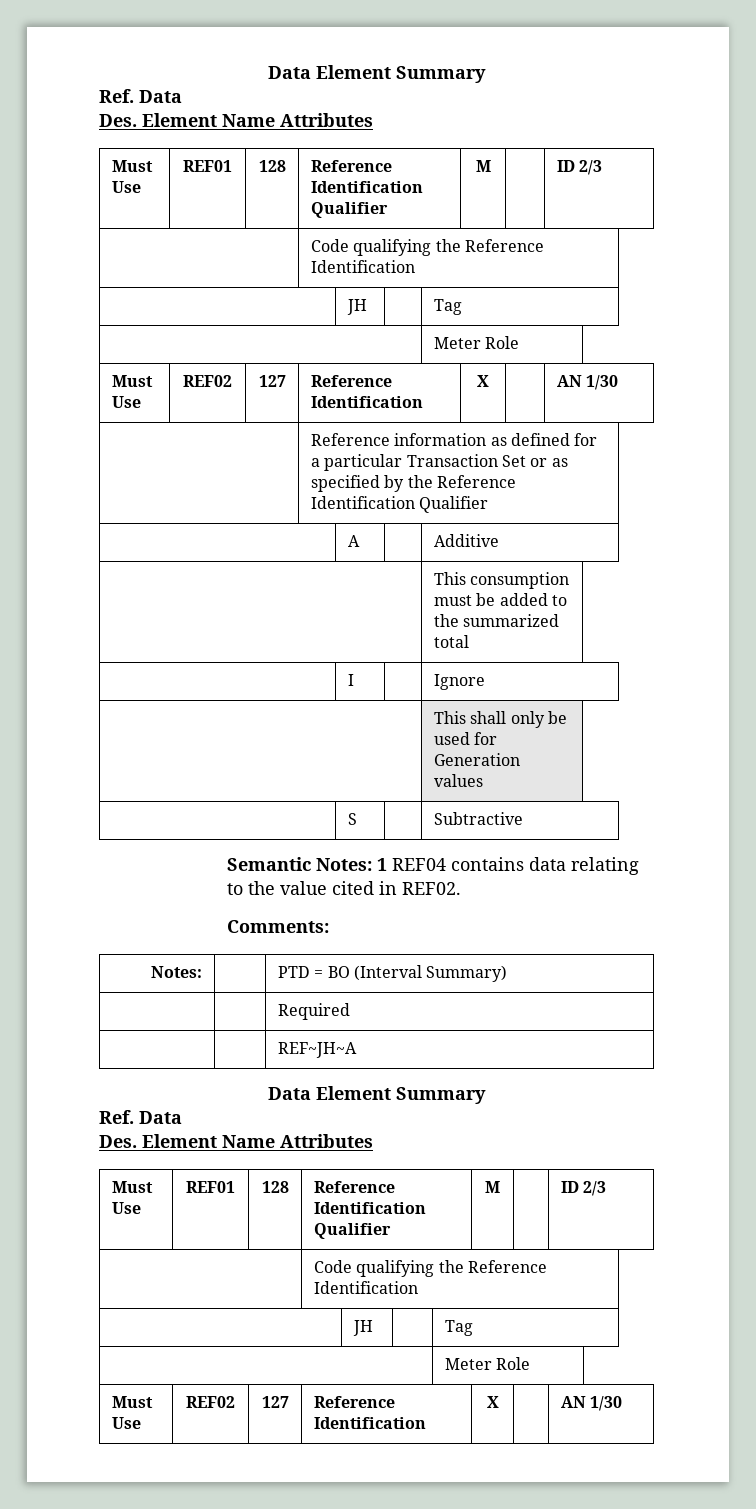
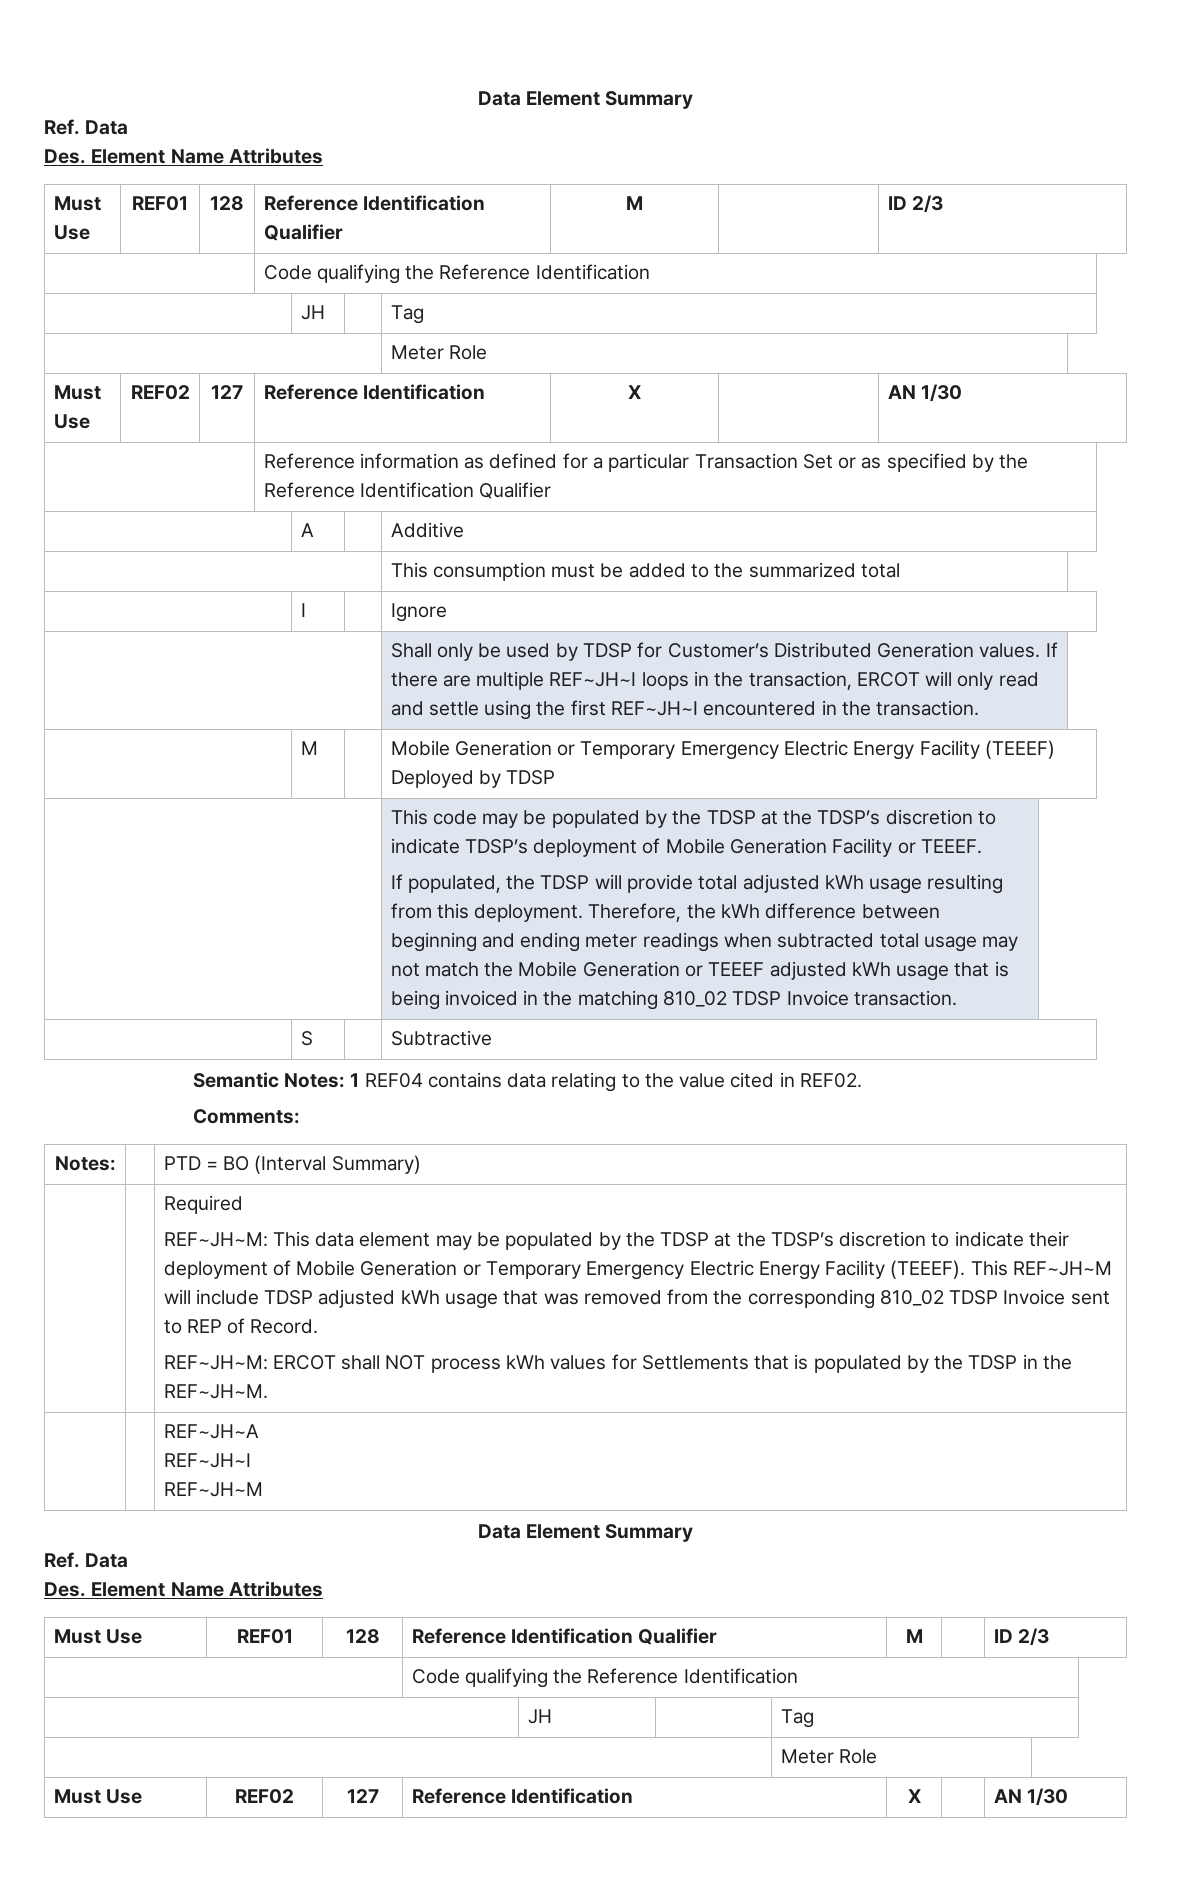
[433,711,507,724] This shall -> [390,643,432,658] Shall
[474,732,498,745] [433,753,520,766] [433,774,483,787] for Generation values -> [555,642,1058,661] [390,671,1039,690] [390,700,980,720] [300,741,318,755] [390,740,1055,760] [390,770,556,788] [390,809,996,828] [390,838,982,857] [390,874,1004,894] [390,903,940,922] [390,932,1019,952] [390,961,1009,981] [390,990,957,1010] by TDSP for Customer’s Distributed Generation values. If there are multiple REF~JH~I loops in the transaction, ERCOT will only read and settle using the first REF~JH~I encountered in the transaction. // | M | | Mobile Generation or Temporary Emergency Electric Energy Facility (TEEEF) Deployed by TDSP // | This code may be populated by the TDSP at the TDSP’s discretion to indicate TDSP’s deployment of Mobile Generation Facility or TEEEF. // If populated, the TDSP will provide total adjusted kWh usage resulting from this deployment. Therefore, the kWh difference between beginning and ending meter readings when subtracted total usage may not match the Mobile Generation or TEEEF adjusted kWh usage that is being invoiced in the matching 810_02 TDSP Invoice transaction.
(350, 1011) none -> [163,1231,1069,1250] [163,1260,1112,1280] [163,1289,1110,1309] [163,1318,319,1334] [163,1354,1072,1373] [163,1384,268,1399] // REF~JH~M: This data element may be populated by the TDSP at the TDSP’s discretion to indicate their deployment of Mobile Generation or Temporary Emergency Electric Energy Facility (TEEEF). This REF~JH~M will include TDSP adjusted kWh usage that was removed from the corresponding 810_02 TDSP Invoice sent to REP of Record. // REF~JH~M: ERCOT shall NOT process kWh values for Settlements that is populated by the TDSP in the REF~JH~M.
(357, 1050) none -> [163,1453,251,1468] [163,1482,263,1497] // REF~JH~I // REF~JH~M

